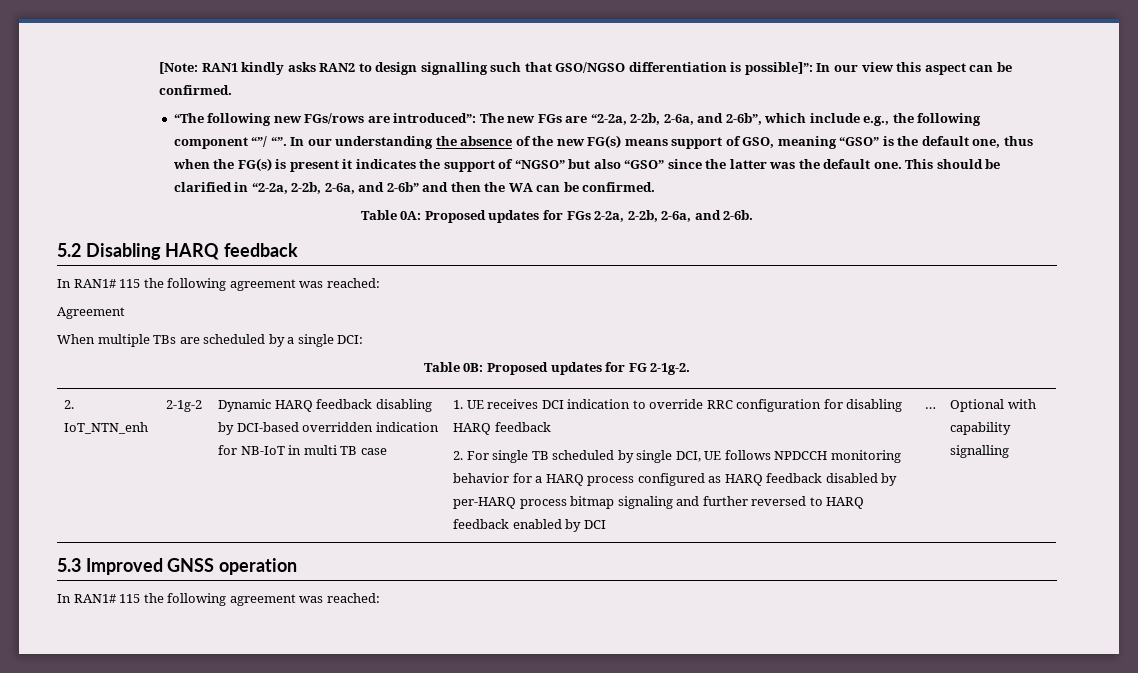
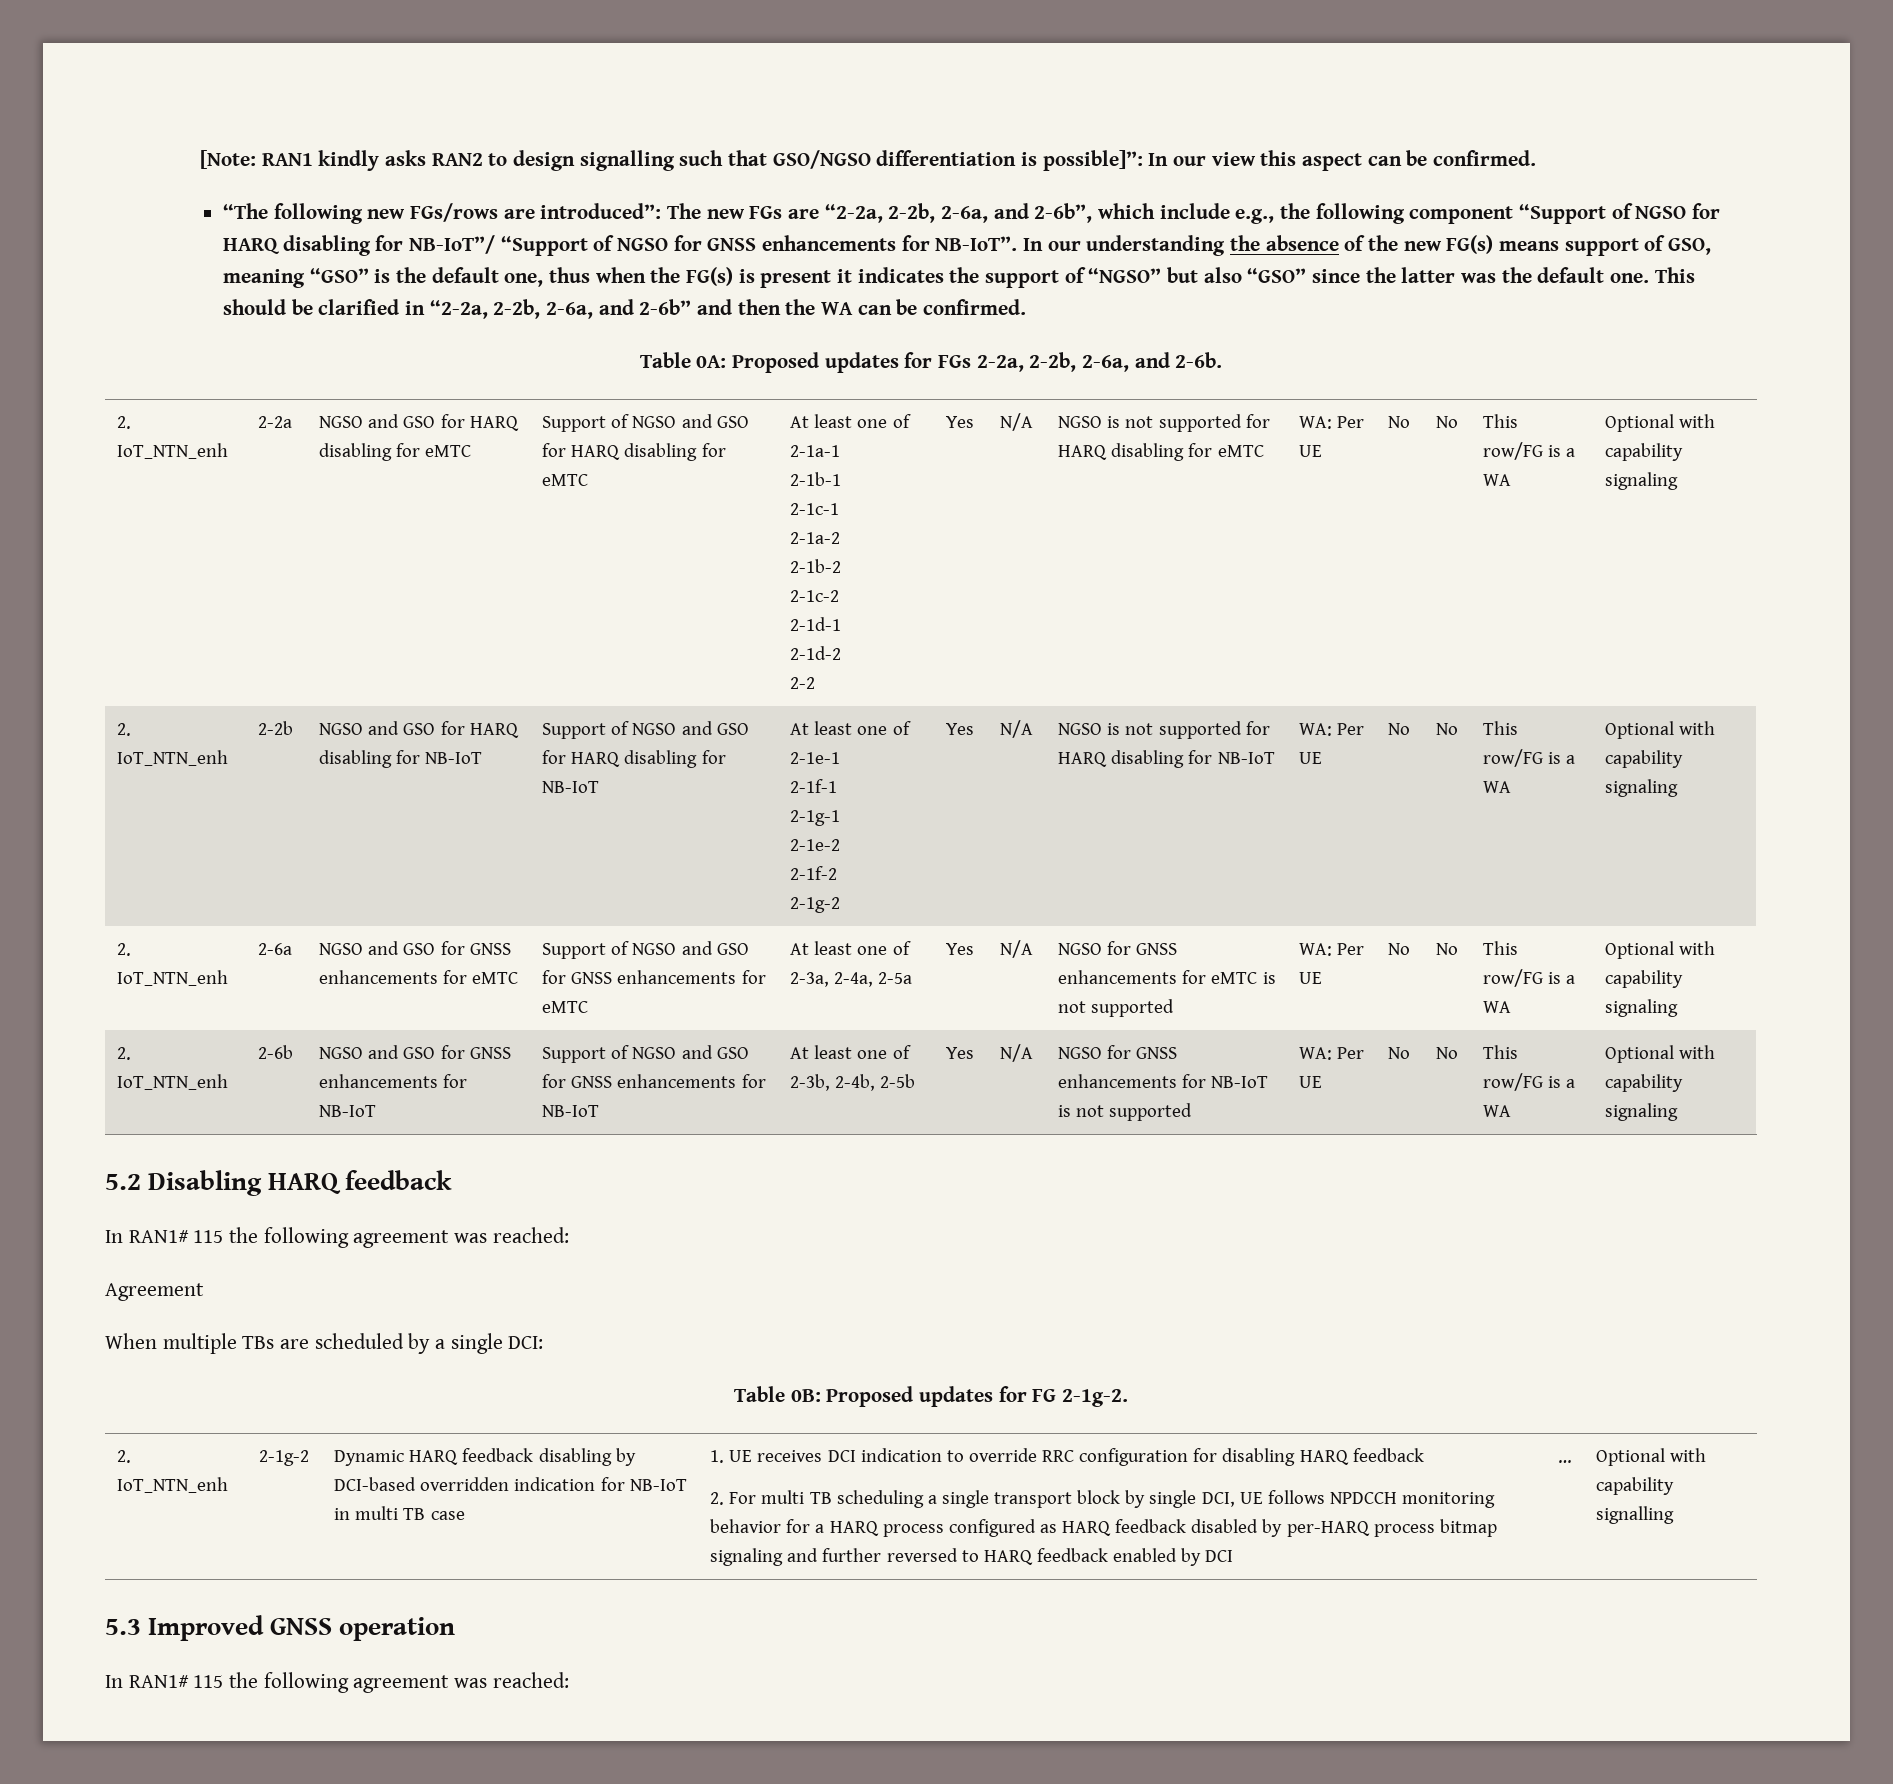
[251,136,287,147] “”/ “”. -> [1519,203,1721,224] [222,235,1018,256] “Support of NGSO for HARQ disabling for NB-IoT”/ “Support of NGSO for GNSS enhancements for NB-IoT”.
(754, 215) none -> [117,416,132,429] [117,443,229,459] [258,416,293,428] [319,414,519,431] [319,443,472,461] [542,414,749,432] [542,443,726,461] [542,474,589,486] [790,414,911,428] [790,445,841,457] [790,472,842,486] [790,503,840,515] [790,532,841,544] [790,559,842,573] [790,590,840,602] [790,617,842,631] [790,646,842,660] [790,677,816,689] [946,416,975,428] [1000,413,1034,431] [1058,414,1270,432] [1058,443,1264,461] [1299,416,1365,429] [1299,445,1323,457] [1388,416,1411,428] [1436,416,1459,428] [1483,414,1519,428] [1483,442,1576,460] [1483,474,1512,486] [1605,414,1716,432] [1605,443,1684,461] [1605,472,1679,490] [117,723,132,736] [117,750,229,766] [258,721,294,735] [319,721,519,738] [319,750,483,768] [542,721,749,739] [542,750,726,768] [542,781,600,793] [790,721,911,735] [790,752,841,764] [790,779,838,793] [790,810,841,826] [790,839,841,851] [790,866,838,880] [790,897,841,913] [946,723,975,735] [1000,720,1034,738] [1058,721,1270,739] [1058,750,1275,768] [1299,723,1365,736] [1299,752,1323,764] [1388,723,1411,735] [1436,723,1459,735] [1483,721,1519,735] [1483,749,1576,767] [1483,781,1512,793] [1605,721,1716,739] [1605,750,1684,768] [1605,779,1679,797] [117,943,132,956] [117,970,229,986] [258,943,293,955] [319,941,511,955] [319,970,519,984] [542,941,749,959] [542,970,766,984] [542,1001,589,1013] [790,941,911,955] [790,972,913,987] [946,943,975,955] [1000,940,1034,958] [1058,941,1178,955] [1058,970,1276,984] [1058,999,1175,1017] [1299,943,1365,956] [1299,972,1323,984] [1388,943,1411,955] [1436,943,1459,955] [1483,941,1519,955] [1483,969,1576,987] [1483,1001,1512,1013] [1605,941,1716,959] [1605,970,1684,988] [1605,999,1679,1017] [117,1047,132,1060] [117,1074,229,1090] [258,1045,294,1059] [319,1045,511,1059] [319,1074,468,1088] [319,1105,377,1117] [542,1045,749,1063] [542,1074,766,1088] [542,1105,600,1117] [790,1045,911,1059] [790,1074,916,1091] [946,1047,975,1059] [1000,1044,1034,1062] [1058,1045,1178,1059] [1058,1074,1269,1088] [1058,1103,1193,1121] [1299,1047,1365,1060] [1299,1076,1323,1088] [1388,1047,1411,1059] [1436,1047,1459,1059] [1483,1045,1519,1059] [1483,1073,1576,1091] [1483,1105,1512,1117] [1605,1045,1716,1063] [1605,1074,1684,1092] [1605,1103,1679,1121] // 2. IoT_NTN_enh | 2-2a | NGSO and GSO for HARQ disabling for eMTC | Support of NGSO and GSO for HARQ disabling for eMTC | At least one of 2-1a-1 // 2-1b-1 // 2-1c-1 // 2-1a-2 // 2-1b-2 // 2-1c-2 // 2-1d-1 // 2-1d-2 // 2-2 | Yes | N/A | NGSO is not supported for HARQ disabling for eMTC | WA: Per UE | No | No | This row/FG is a WA | Optional with capability signaling // 2. IoT_NTN_enh | 2-2b | NGSO and GSO for HARQ disabling for NB-IoT | Support of NGSO and GSO for HARQ disabling for NB-IoT | At least one of 2-1e-1 // 2-1f-1 // 2-1g-1 // 2-1e-2 // 2-1f-2 // 2-1g-2 | Yes | N/A | NGSO is not supported for HARQ disabling for NB-IoT | WA: Per UE | No | No | This row/FG is a WA | Optional with capability signaling // 2. IoT_NTN_enh | 2-6a | NGSO and GSO for GNSS enhancements for eMTC | Support of NGSO and GSO for GNSS enhancements for eMTC | At least one of 2-3a, 2-4a, 2-5a | Yes | N/A | NGSO for GNSS enhancements for eMTC is not supported | WA: Per UE | No | No | This row/FG is a WA | Optional with capability signaling // 2. IoT_NTN_enh | 2-6b | NGSO and GSO for GNSS enhancements for NB-IoT | Support of NGSO and GSO for GNSS enhancements for NB-IoT | At least one of 2-3b, 2-4b, 2-5b | Yes | N/A | NGSO for GNSS enhancements for NB-IoT is not supported | WA: Per UE | No | No | This row/FG is a WA | Optional with capability signaling
[492,450,615,463] single TB scheduled -> [761,1490,1121,1508] multi TB scheduling a single transport block

